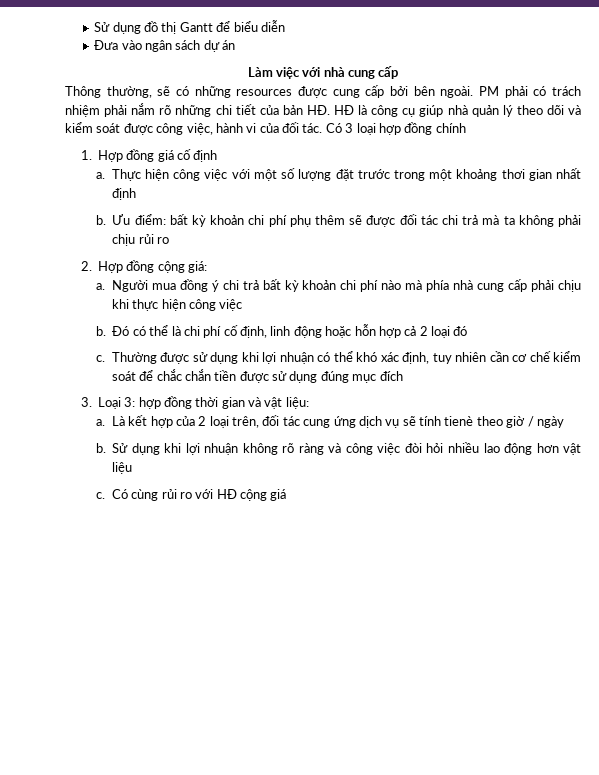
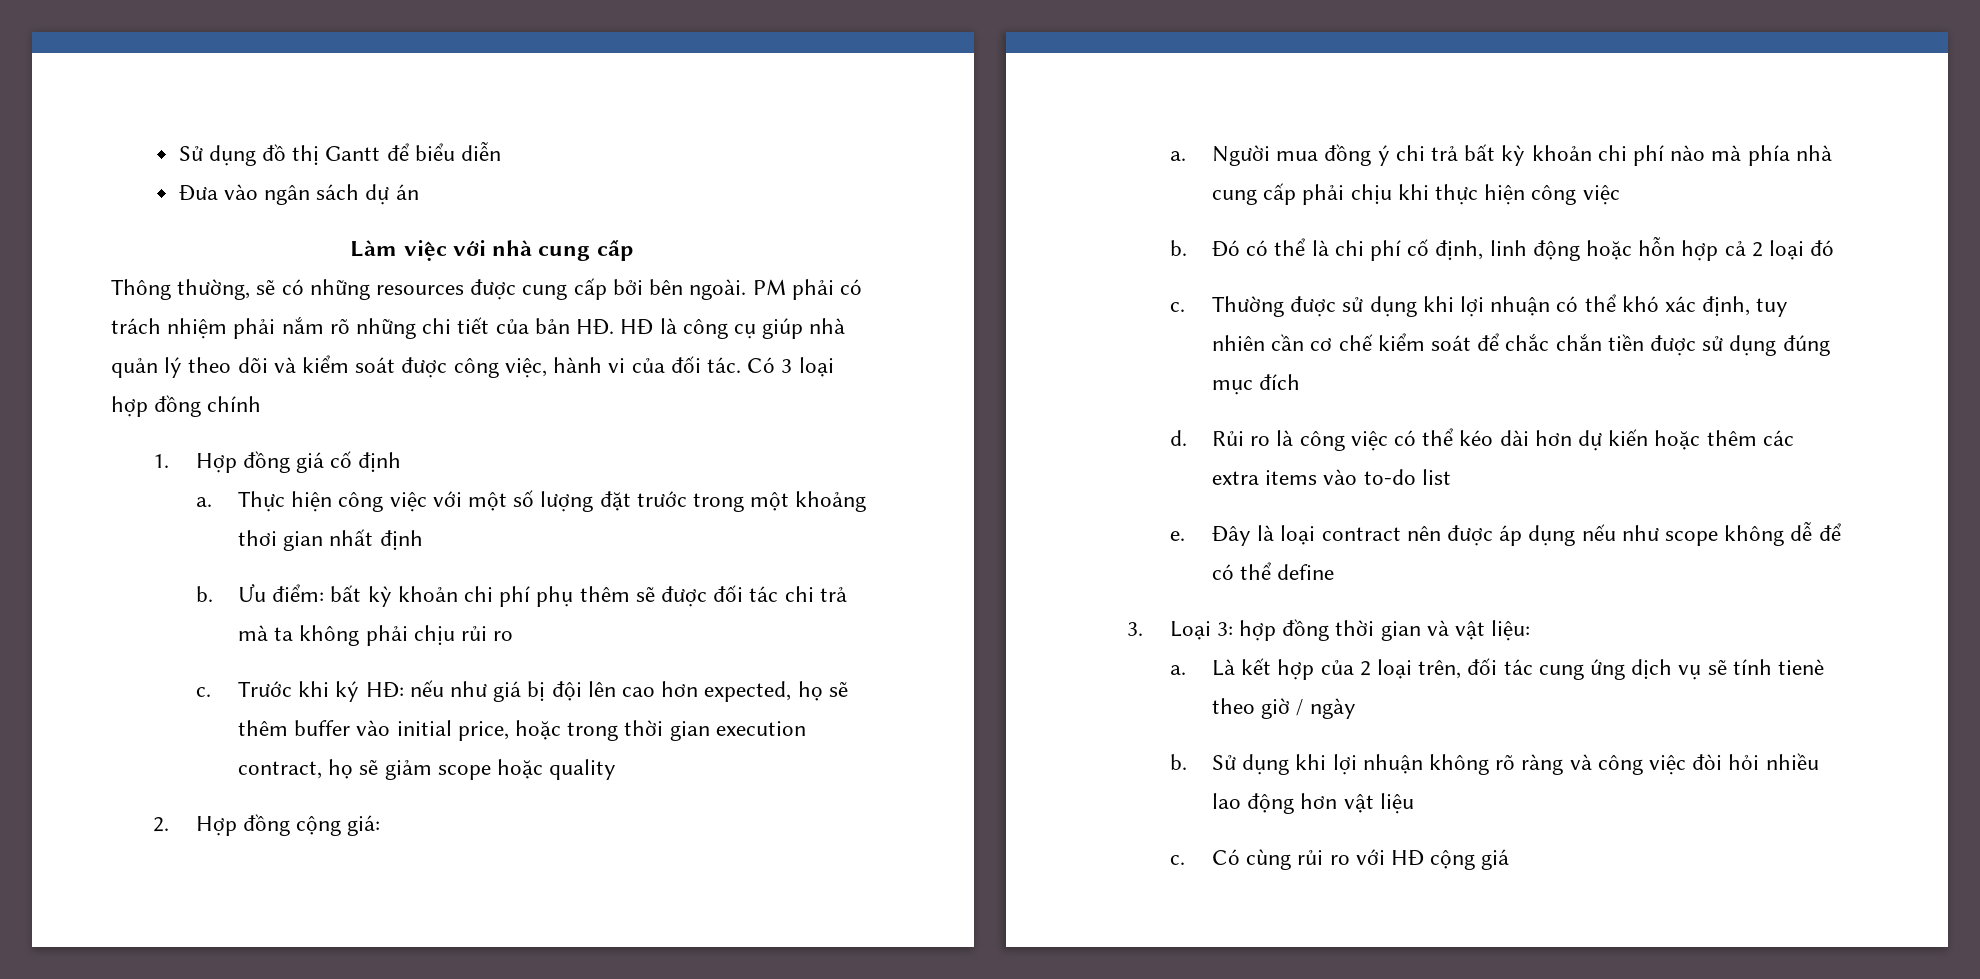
(170, 240) none -> [195,680,848,702] [237,720,806,741] [237,759,617,780] // c. Trước khi ký HĐ: nếu như giá bị đội lên cao hơn expected, họ sẽ thêm buffer vào initial price, hoặc trong thời gian execution contract, họ sẽ giảm scope hoặc quality
(403, 376) none -> [1169,428,1794,451] [1211,469,1451,485] [1169,521,1841,546] [1211,562,1335,580] // d. Rủi ro là công việc có thể kéo dài hơn dự kiến hoặc thêm các extra items vào to-do list // e. Đây là loại contract nên được áp dụng nếu như scope không dễ để có thể define

